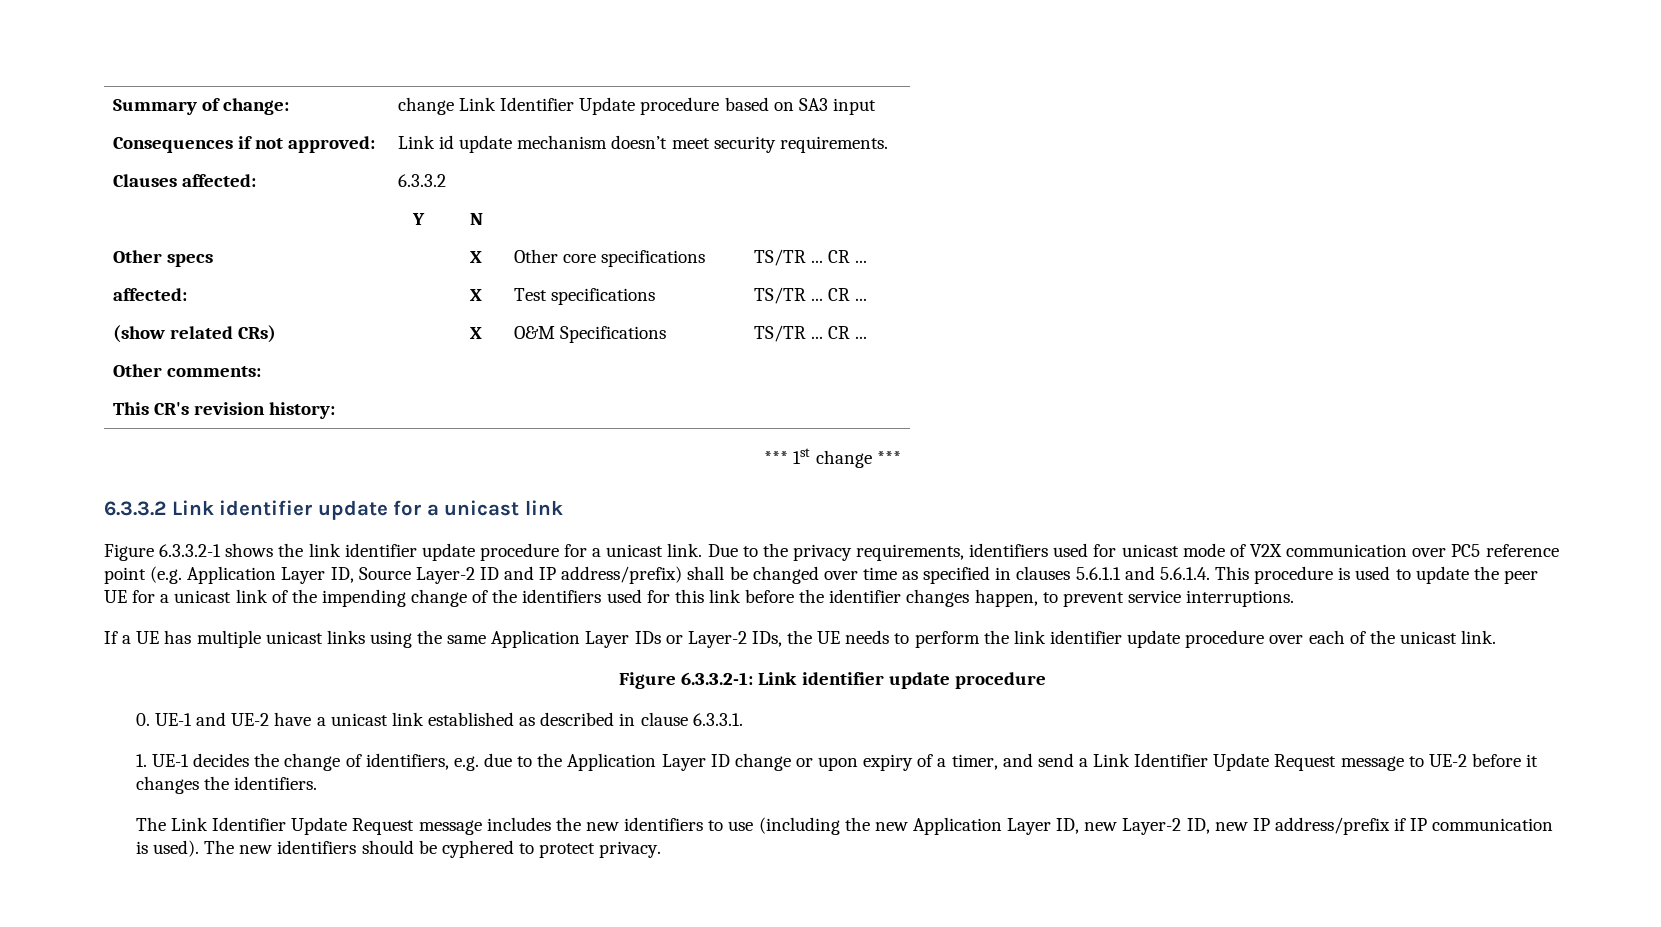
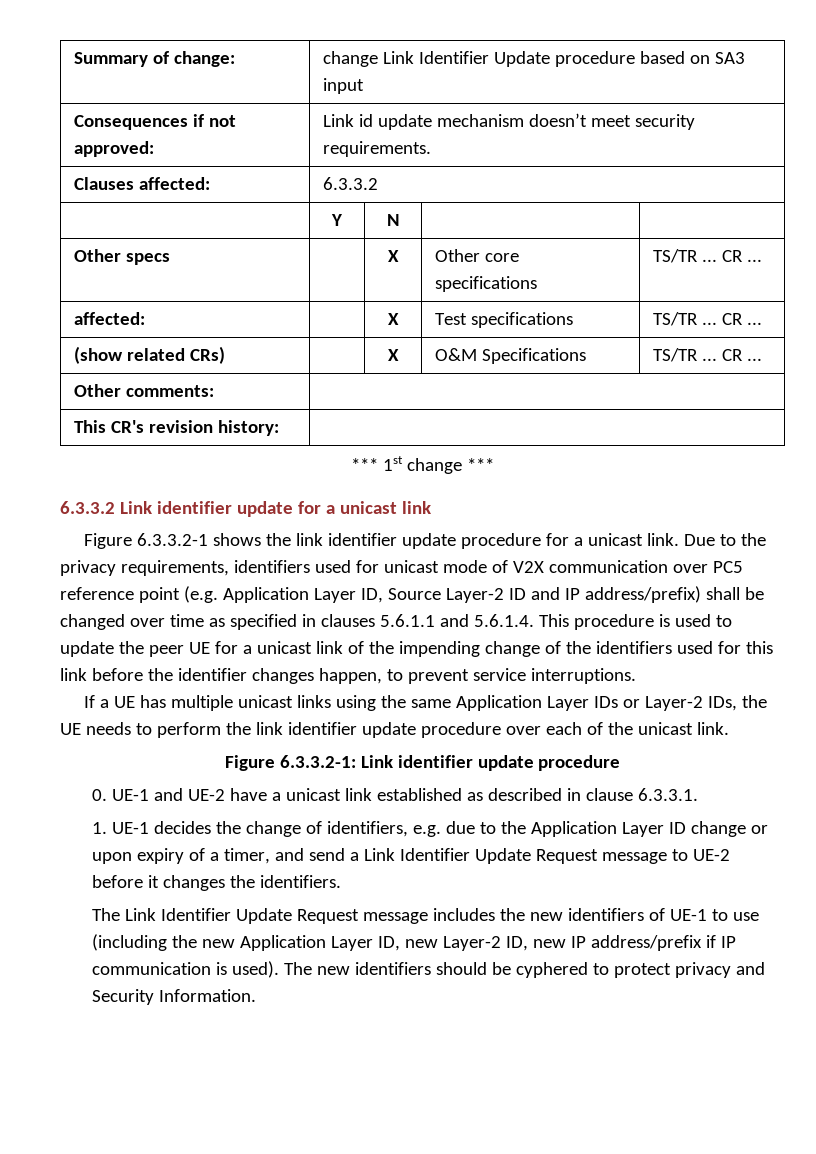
(704, 824) none -> [649,908,708,921] of UE-1
[599,841,662,858] privacy. -> [675,962,766,978] [92,989,257,1005] privacy and Security Information.

